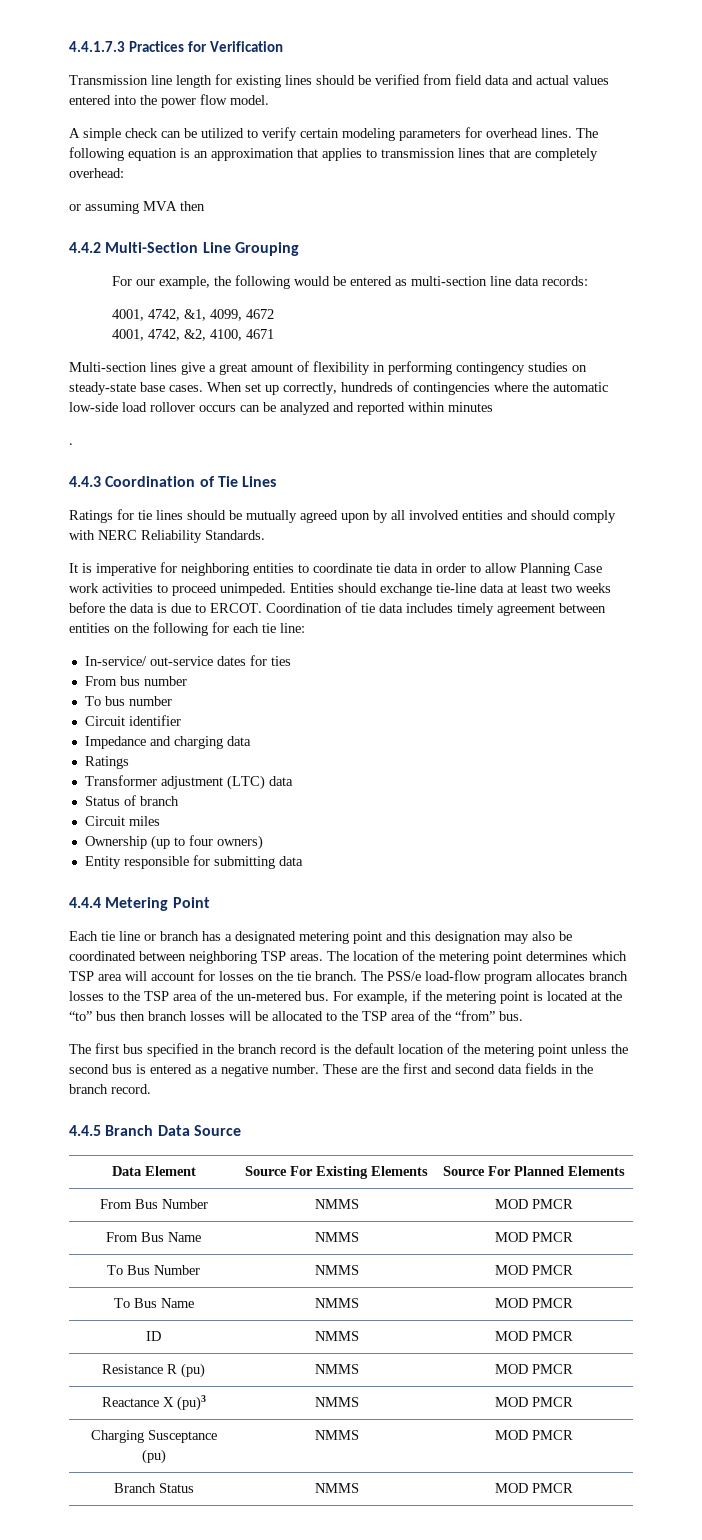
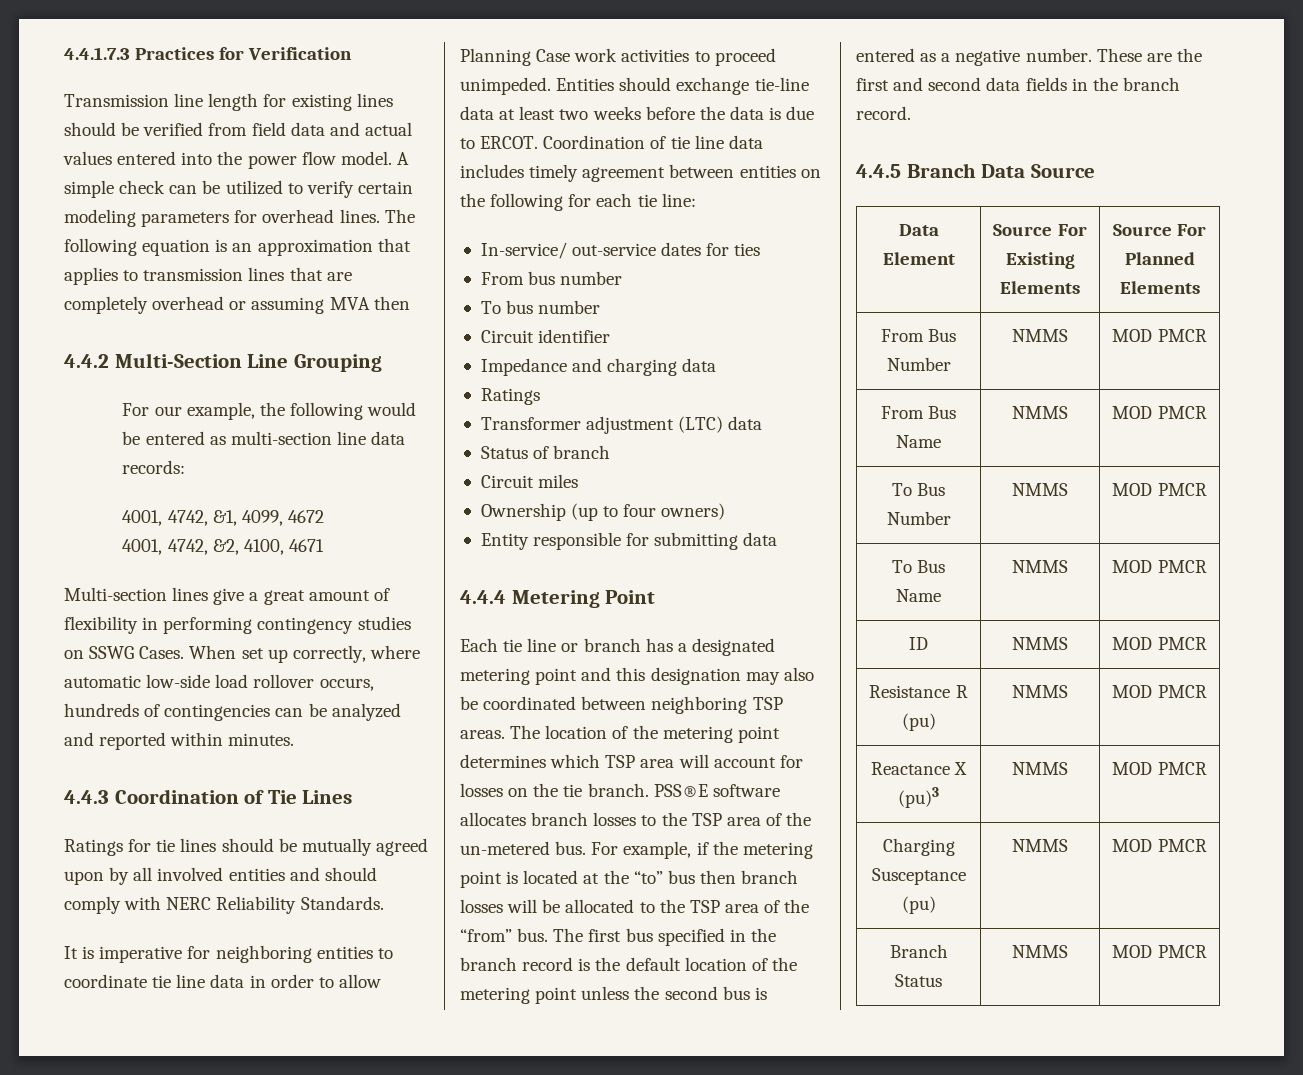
(269, 100) // -> (392, 158) none
[69,168,124,178] overhead: // -> [152,296,225,310] overhead
[69,382,203,395] steady-state base cases. -> [89,646,185,659] SSWG Cases.
[341,381,608,395] [69,402,236,412] hundreds of contingencies where the automatic low-side load rollover occurs -> [369,645,420,659] [64,674,374,691] [64,703,271,721] where automatic low-side load rollover occurs, hundreds of contingencies
[448,402,493,412] [69,443,73,445] minutes // . -> [228,733,295,746] minutes.
(390, 568) none -> [176,974,206,988] line
(375, 608) none -> [694,135,724,149] line
[361,970,533,984] The PSS/e load-flow program -> [653,784,780,797] PSS®E software
(523, 1016) // -> (549, 935) none

